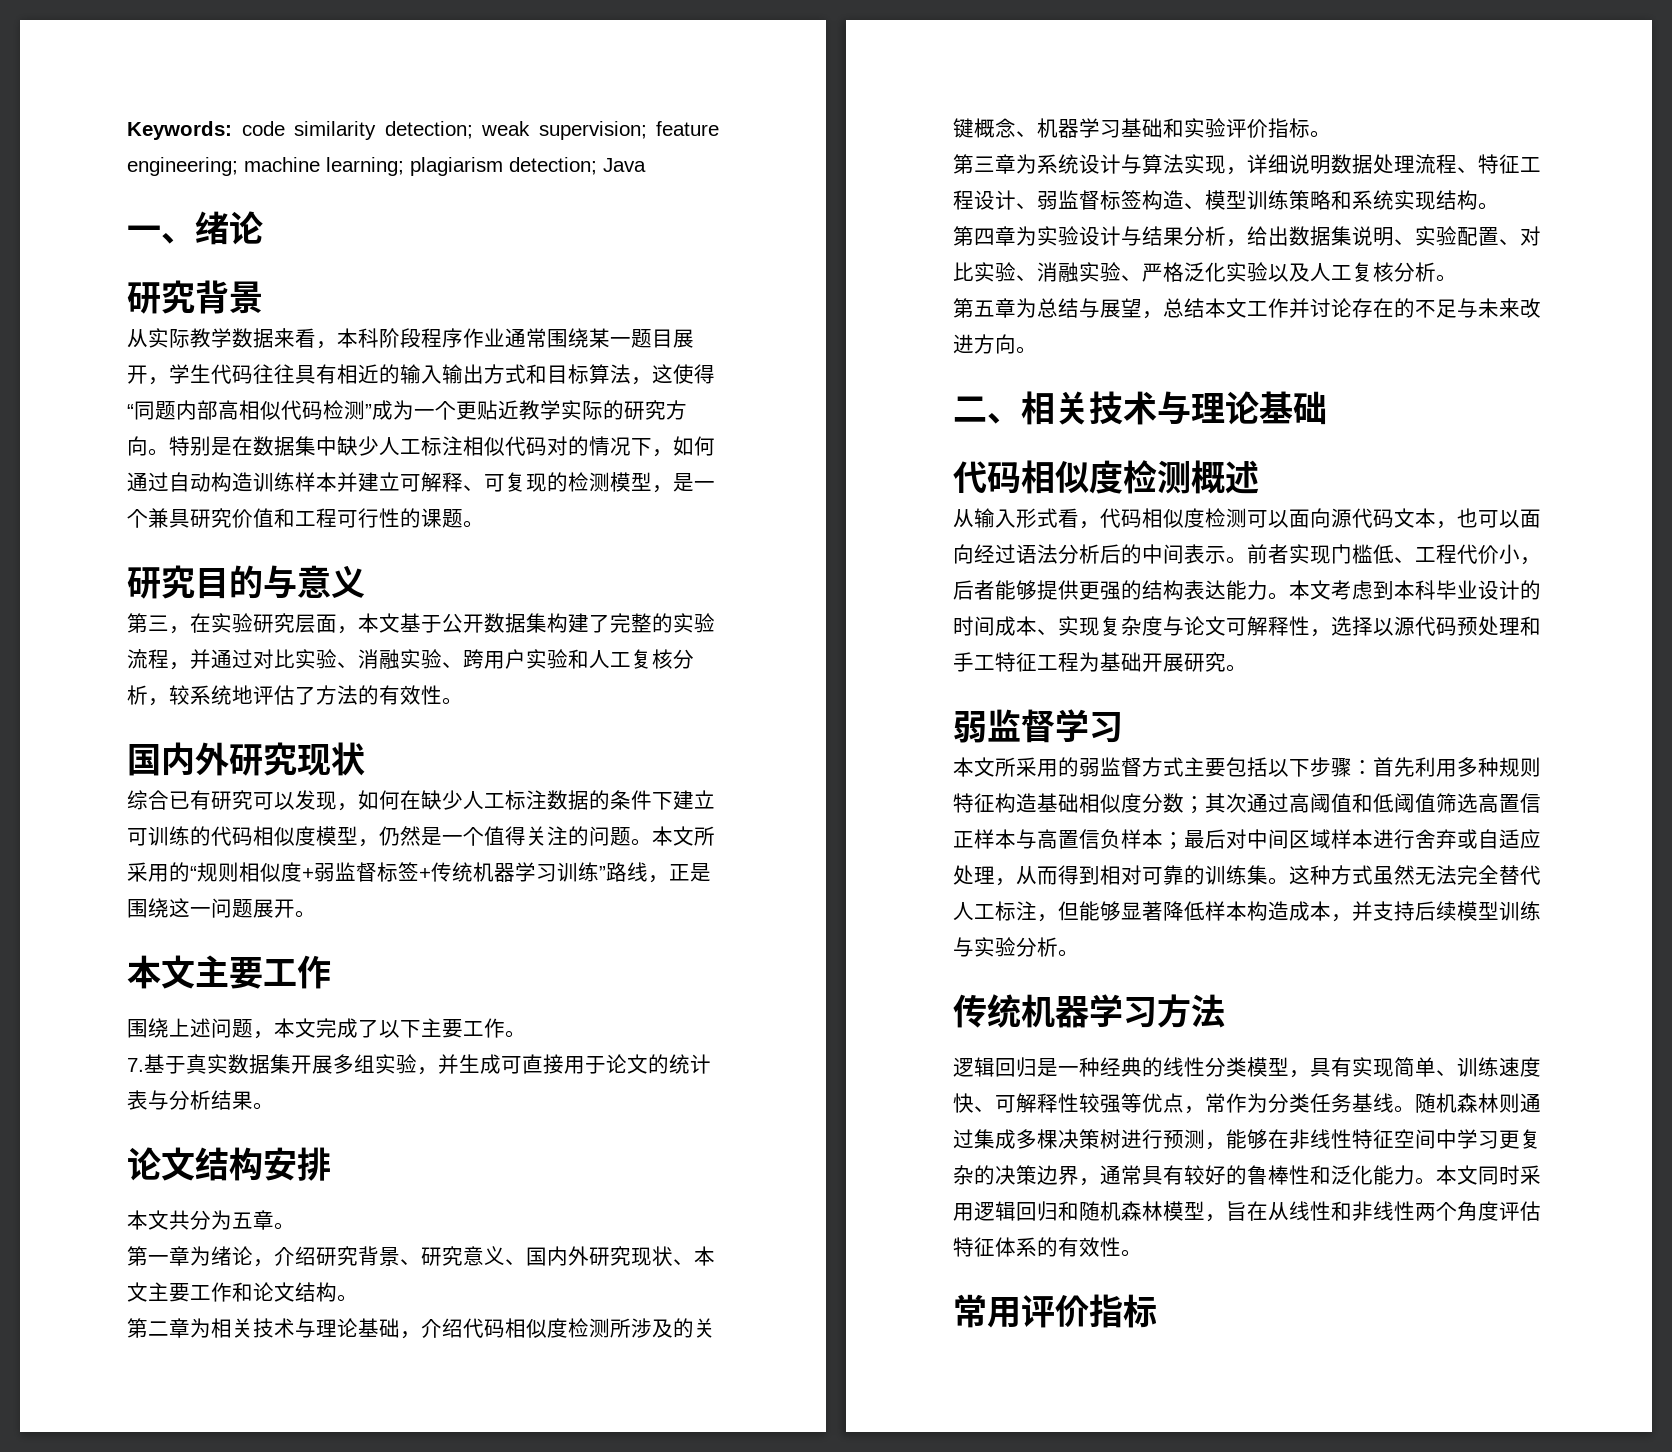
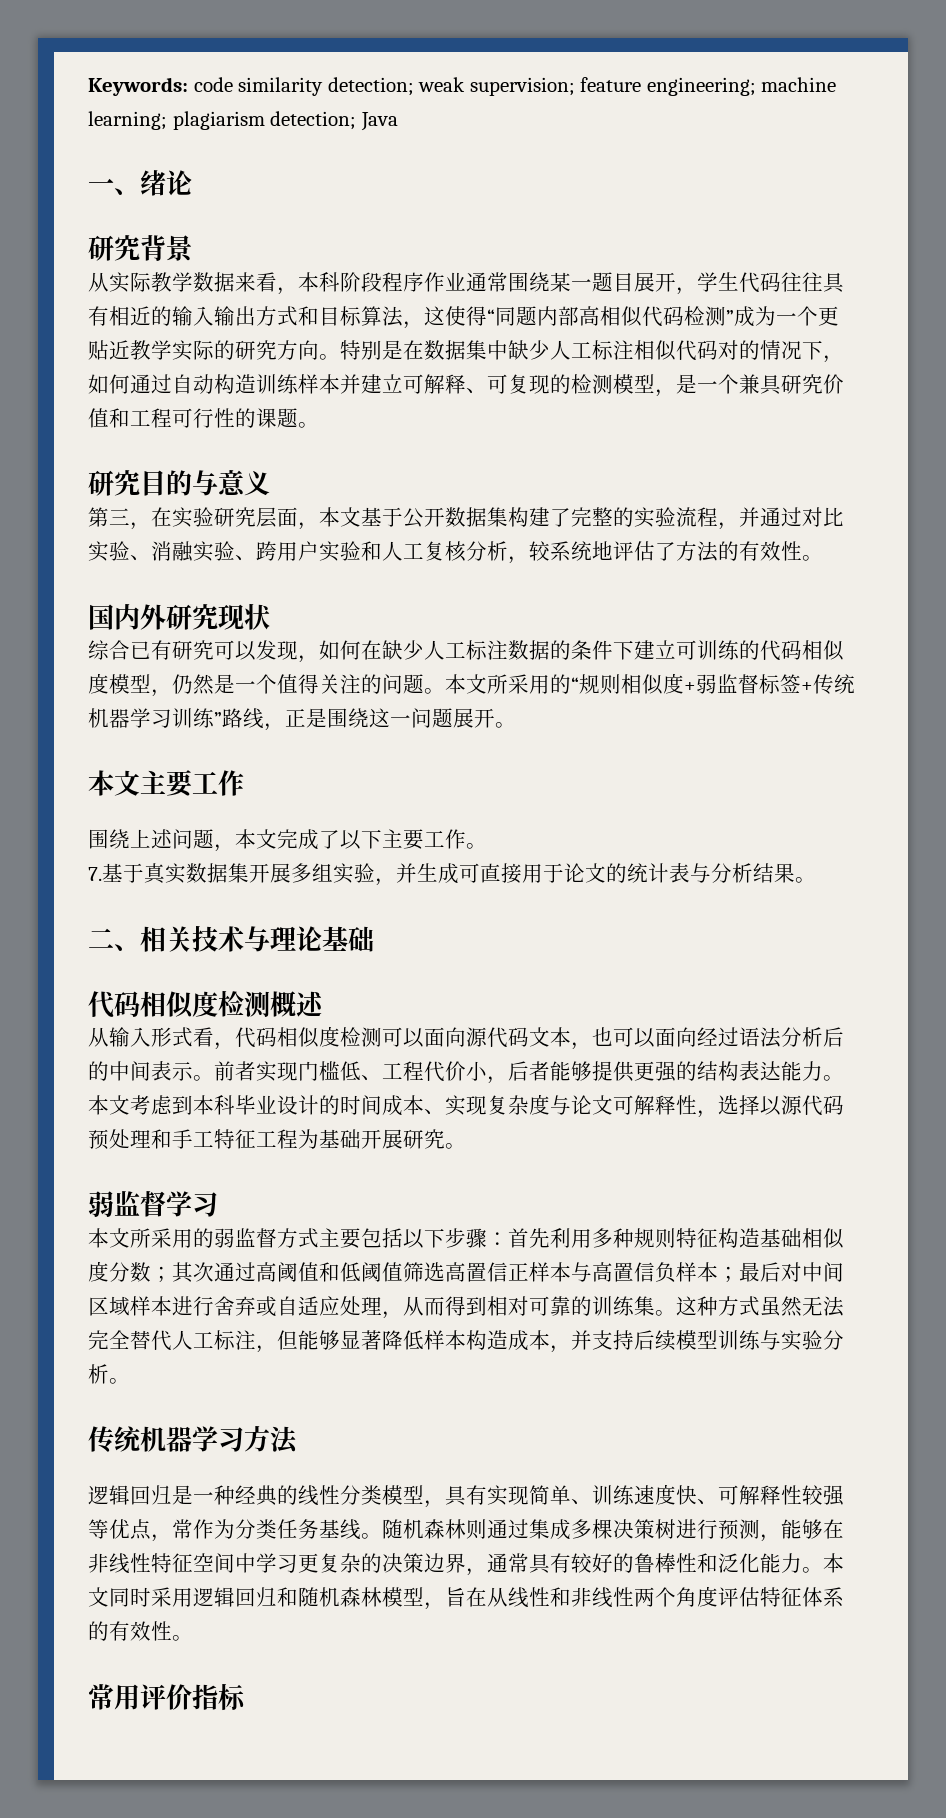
[127,1147,331,1181] [127,1210,295,1230] [127,1246,715,1267] [127,1282,358,1302] [127,1318,715,1339] [953,118,1331,138] [953,154,1541,175] [953,190,1499,210] [953,226,1541,247] [953,262,1457,282] [953,298,1541,319] [953,334,1037,354] // 论文结构安排 // 本文共分为五章。 // 第一章为绪论，介绍研究背景、研究意义、国内外研究现状、本文主要工作和论文结构。 // 第二章为相关技术与理论基础，介绍代码相似度检测所涉及的关键概念、机器学习基础和实验评价指标。 // 第三章为系统设计与算法实现，详细说明数据处理流程、特征工程设计、弱监督标签构造、模型训练策略和系统实现结构。 // 第四章为实验设计与结果分析，给出数据集说明、实验配置、对比实验、消融实验、严格泛化实验以及人工复核分析。 // 第五章为总结与展望，总结本文工作并讨论存在的不足与未来改进方向。 -> (816, 880) none

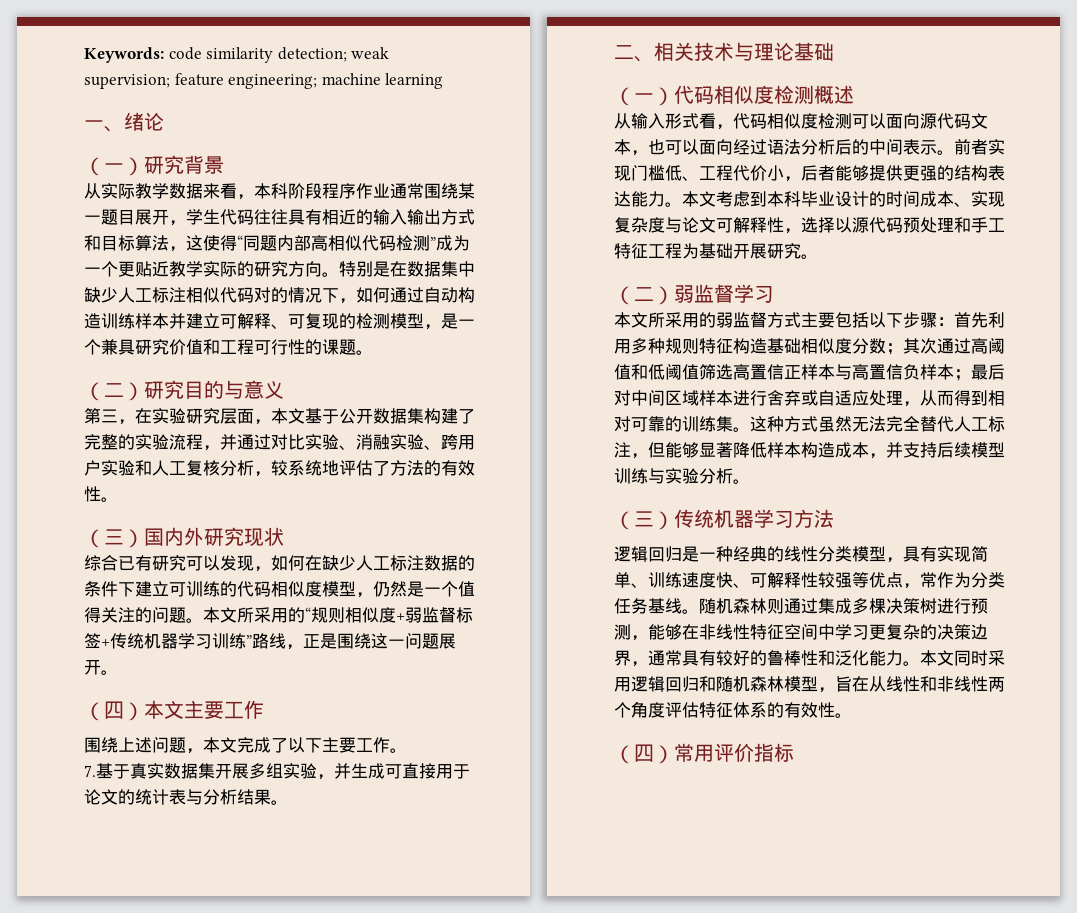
[88,111,398,131] learning; plagiarism detection; Java -> [385,73,444,89] learning
(192, 183) none -> [84,157,144,176] （一）
(319, 425) none -> [84,382,144,401] （二）
(823, 558) none -> [84,529,144,548] （三）
(516, 725) none -> [84,701,144,721] （四）
(374, 939) none -> [614,87,674,106] （一）
(466, 1146) none -> [614,286,674,305] （二）
(130, 1381) none -> [614,511,674,530] （三）
(193, 1638) none -> [614,744,674,764] （四）

